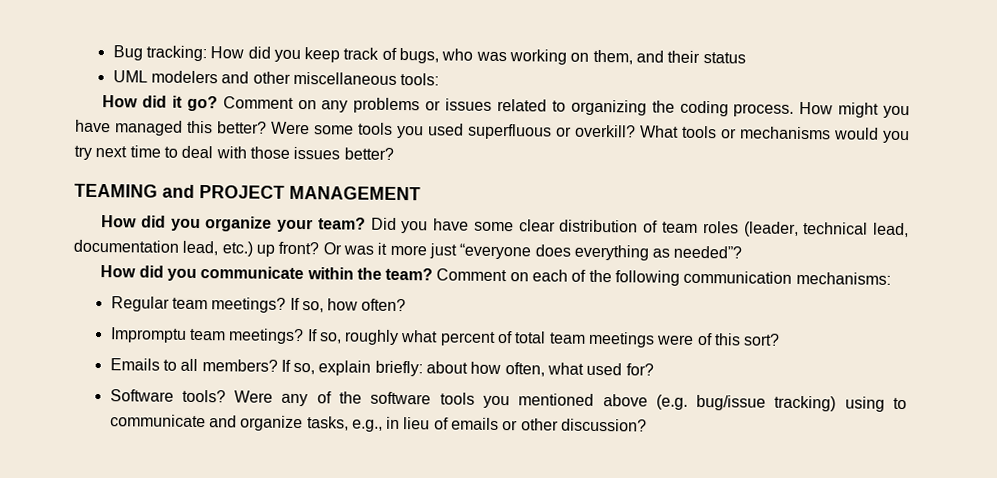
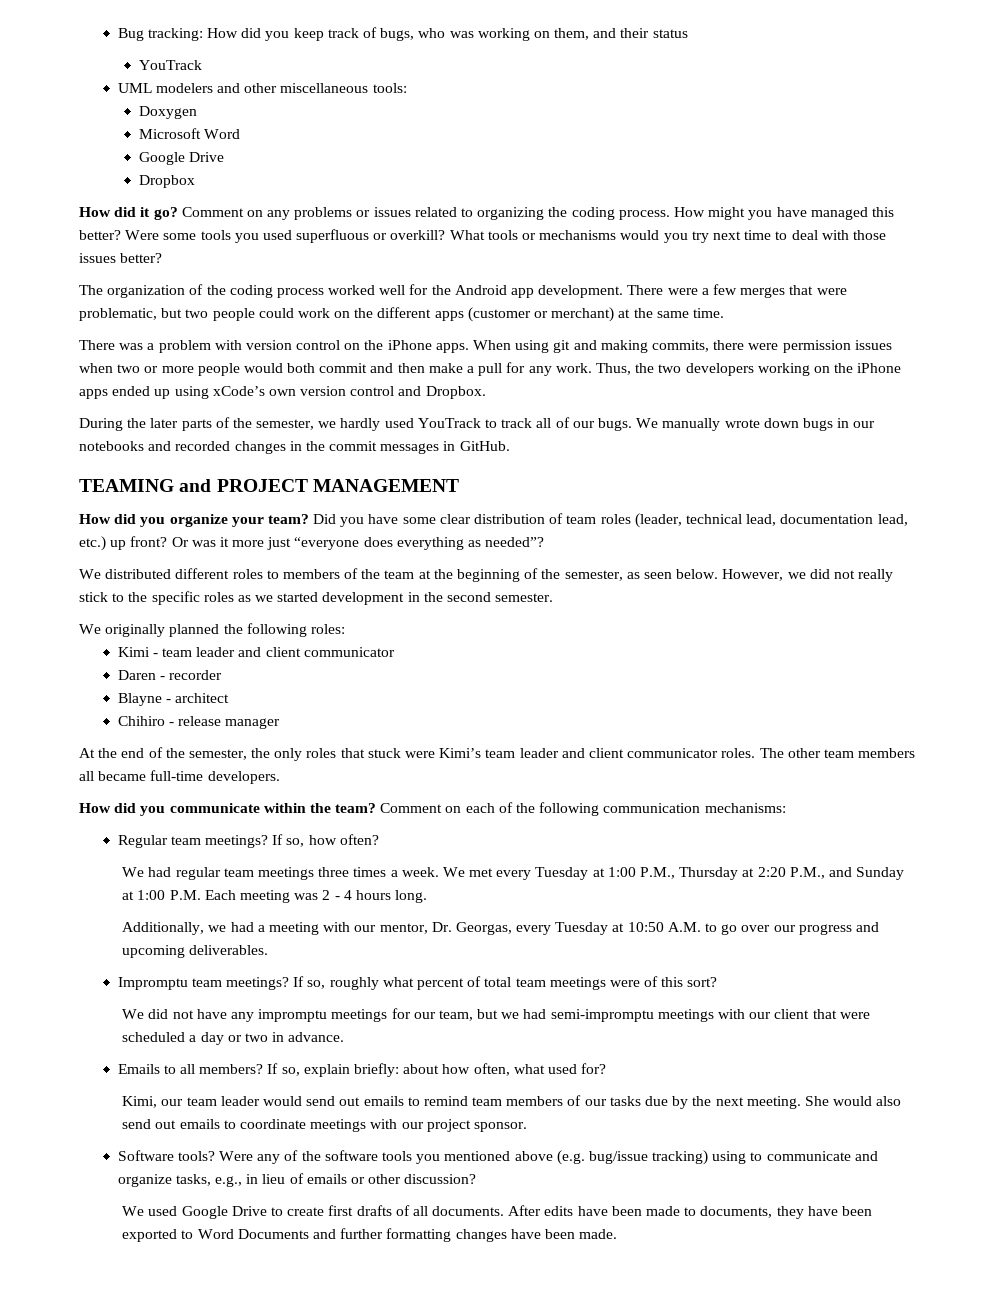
(746, 58) none -> [139,60,203,70] // YouTrack
(440, 79) none -> [139,106,198,119] [139,128,241,139] [139,152,225,165] [139,175,196,188] // Doxygen // Microsoft Word // Google Drive // Dropbox
(394, 153) none -> [79,284,847,298] [79,307,724,322] [79,340,892,353] [79,362,902,376] [79,386,486,399] [79,417,876,431] [79,441,510,454] // The organization of the coding process worked well for the Android app development. There were a few merges that were problematic, but two people could work on the different apps (customer or merchant) at the same time. // There was a problem with version control on the iPhone apps. When using git and making commits, there were permission issues when two or more people would both commit and then make a pull for any work. Thus, the two developers working on the iPhone apps ended up using xCode’s own version control and Dropbox. // During the later parts of the semester, we hardly used YouTrack to track all of our bugs. We manually wrote down bugs in our notebooks and recorded changes in the commit messages in GitHub.
(743, 252) none -> [79,568,894,582] [79,591,554,605] [79,623,345,637] [117,647,395,657] [117,670,223,680] [117,693,230,706] [117,716,281,729] [79,747,916,761] [79,770,280,784] // We distributed different roles to members of the team at the beginning of the semester, as seen below. However, we did not really stick to the specific roles as we started development in the second semester. // We originally planned the following roles: // Kimi - team leader and client communicator // Daren - recorder // Blayne - architect // Chihiro - release manager // At the end of the semester, the only roles that stuck were Kimi’s team leader and client communicator roles. The other team members all became full-time developers.
(407, 305) none -> [122,867,905,880] [122,890,428,903] [122,922,879,935] [122,945,269,958] // We had regular team meetings three times a week. We met every Tuesday at 1:00 P.M., Thursday at 2:20 P.M., and Sunday at 1:00 P.M. Each meeting was 2 - 4 hours long. // Additionally, we had a meeting with our mentor, Dr. Georgas, every Tuesday at 10:50 A.M. to go over our progress and upcoming deliverables.
(781, 339) none -> [122,1008,870,1022] [122,1032,345,1045] // We did not have any impromptu meetings for our team, but we had semi-impromptu meetings with our client that were scheduled a day or two in advance.
(654, 369) none -> [122,1095,902,1109] [122,1119,527,1132] // Kimi, our team leader would send out emails to remind team members of our tasks due by the next meeting. She would also send out emails to coordinate meetings with our project sponsor.
(648, 425) none -> [122,1205,872,1219] [122,1228,618,1242] // We used Google Drive to create first drafts of all documents. After edits have been made to documents, they have been exported to Word Documents and further formatting changes have been made.

